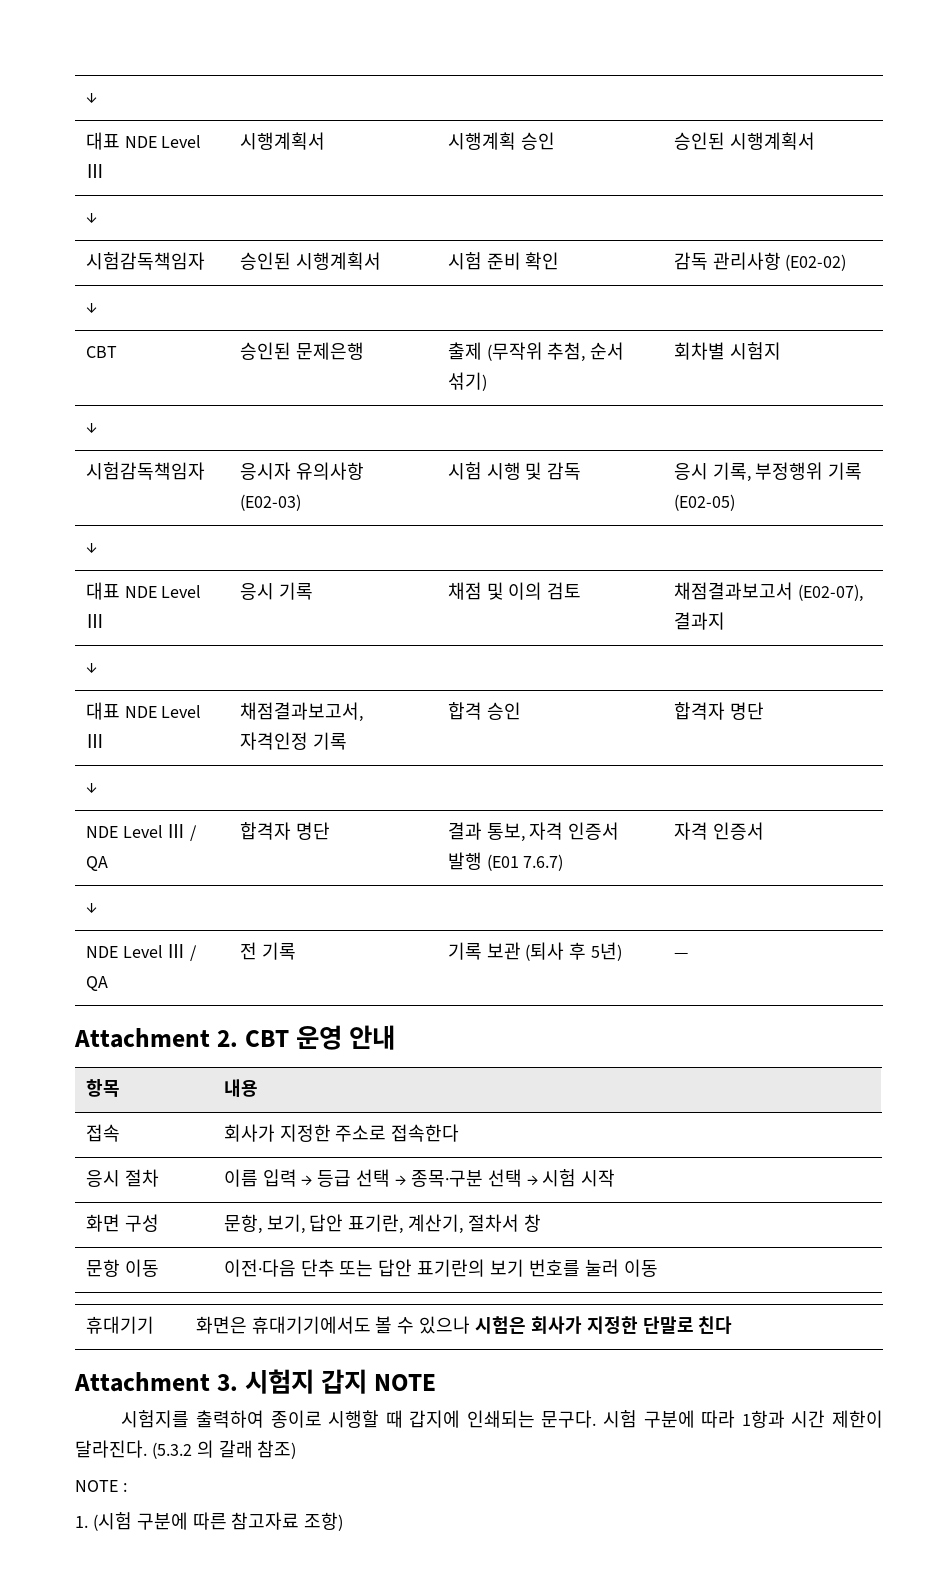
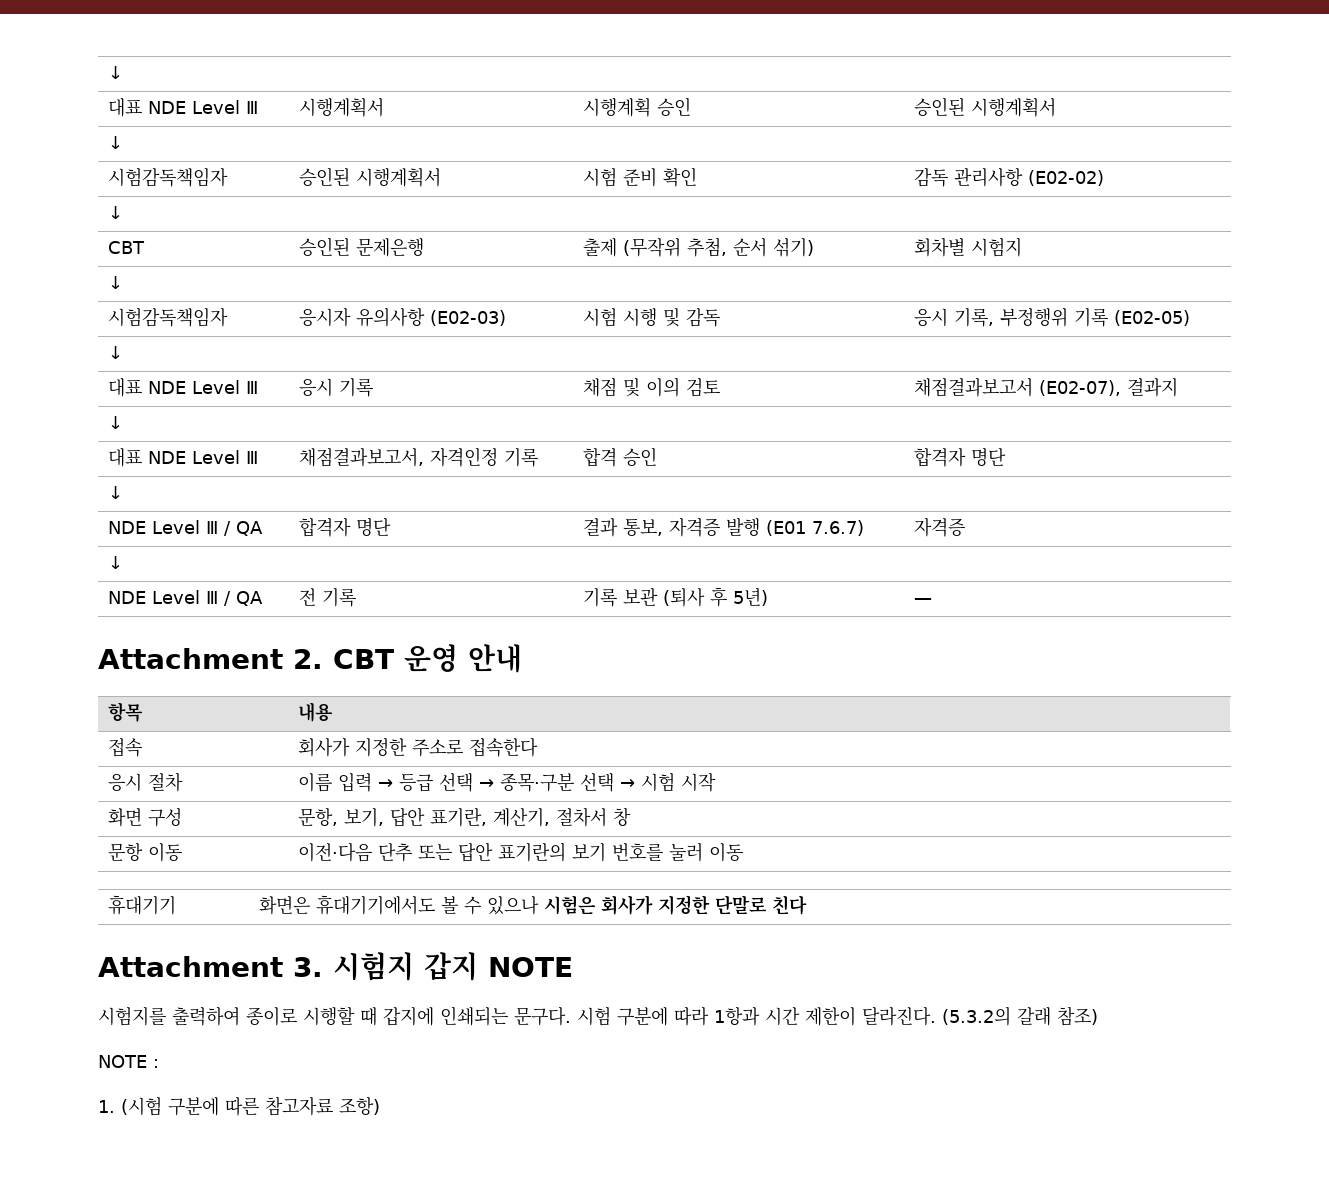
[529,822,620,840] 자격 인증서 -> [668,517,720,537] 자격증
[673,822,764,840] 자격 인증서 -> [913,517,965,537] 자격증
[151,1440,214,1459] (5.3.2 의 -> [942,1006,1011,1026] (5.3.2의

